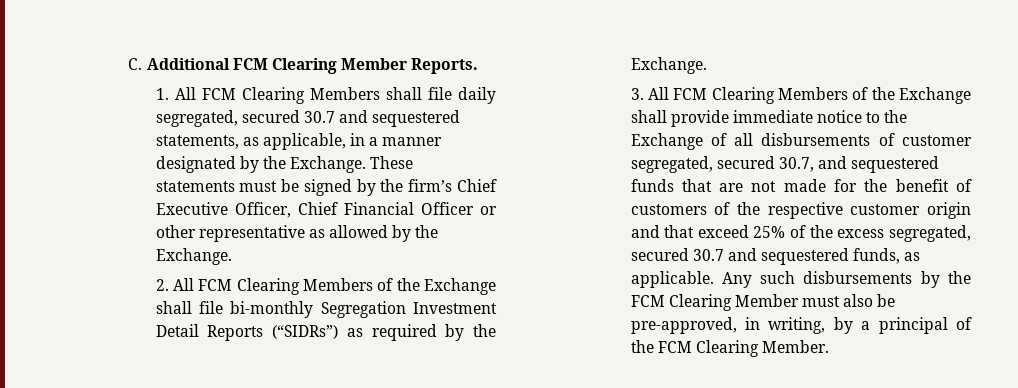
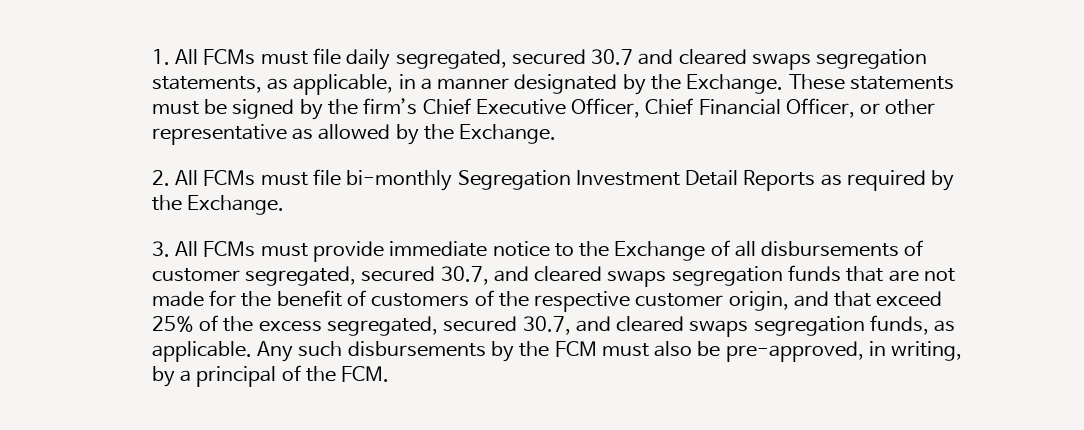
[128,58,479,74] [155,87,422,104] C. Additional FCM Clearing Member Reports. // 1. All FCM Clearing Members shall -> [151,49,308,65] 1. All FCMs must
[372,110,461,127] sequestered -> [678,49,928,70] cleared swaps segregation
[420,202,474,215] Officer -> [785,98,855,118] Officer,
[198,278,496,295] [155,301,192,314] FCM Clearing Members of the Exchange shall -> [203,170,308,186] FCMs must
[272,325,339,339] (“SIDRs”) -> (816, 180) none
[673,87,971,104] [630,110,667,123] FCM Clearing Members of the Exchange shall -> [203,241,308,257] FCMs must
[851,156,940,173] sequestered -> [534,266,783,287] cleared swaps segregation
[927,202,971,219] origin -> [728,291,789,311] origin,
[692,248,850,265] 30.7 and sequestered -> [522,316,865,337] 30.7, and cleared swaps segregation
[668,294,799,311] Clearing Member -> (597, 349) none
[657,340,830,357] FCM Clearing Member. -> [341,366,390,382] FCM.

